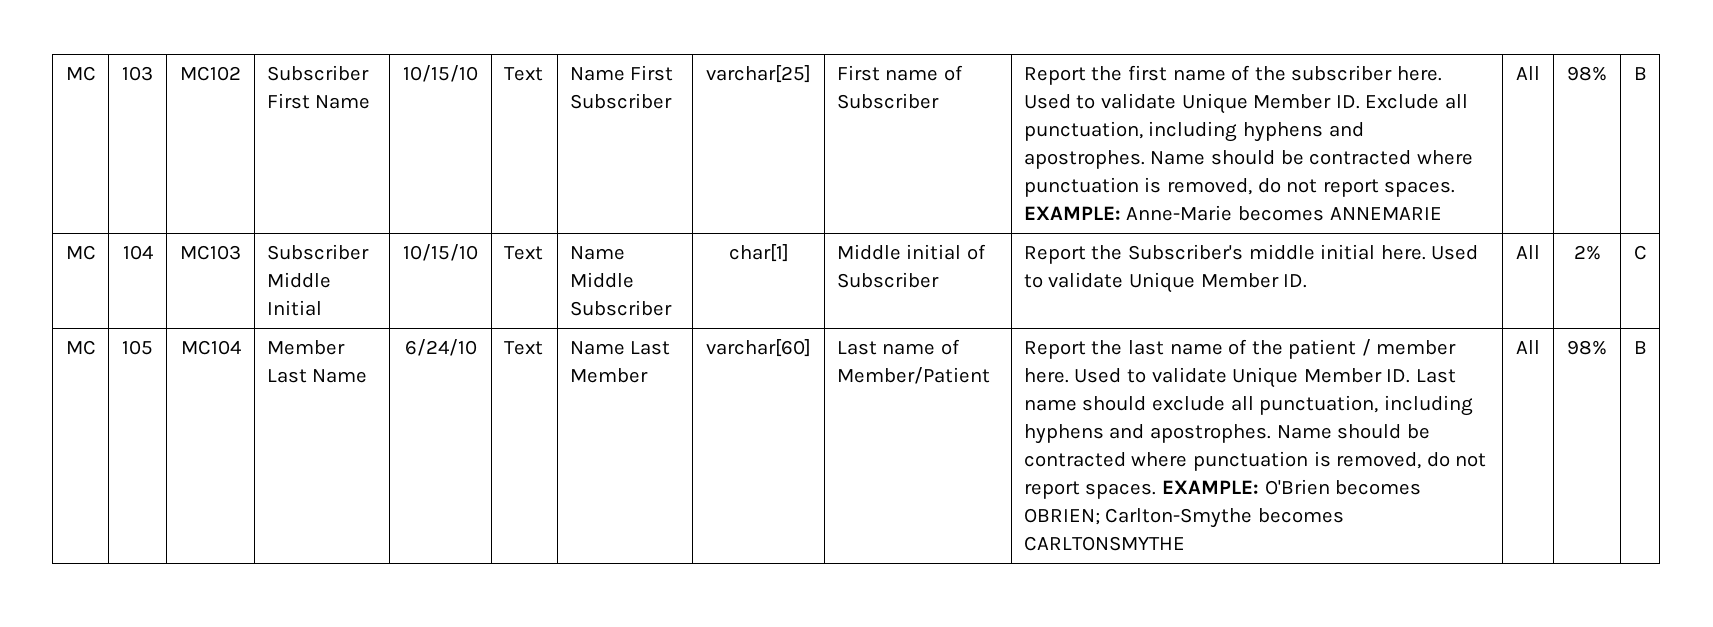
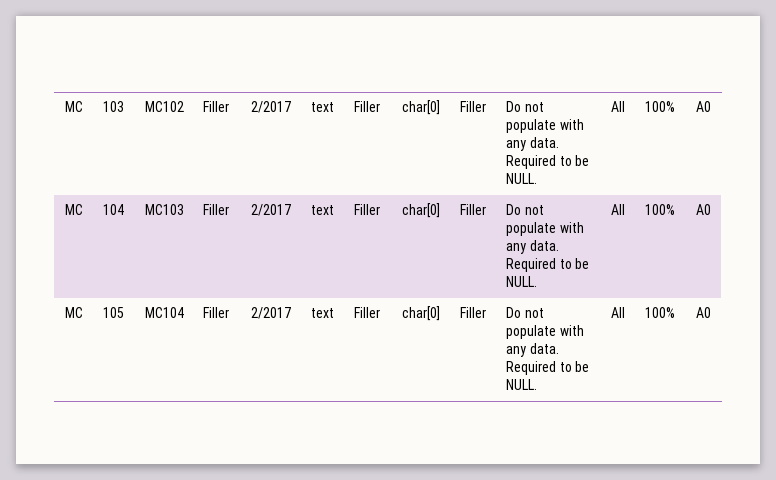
[266,65,369,81] [266,93,371,109] [403,65,478,82] [503,67,543,81] [569,65,674,81] [569,93,672,109] [706,65,811,83] [836,65,964,81] [836,93,939,109] [1023,65,1442,85] [1023,93,1468,114] [1023,121,1364,142] [1023,150,1473,169] [1023,177,1456,197] [1023,205,1442,221] [1516,66,1540,80] [1567,66,1607,81] [1633,67,1647,80] Subscriber First Name | 10/15/10 | Text | Name First Subscriber | varchar[25] | First name of Subscriber | Report the first name of the subscriber here. Used to validate Unique Member ID. Exclude all punctuation, including hyphens and apostrophes. Name should be contracted where punctuation is removed, do not report spaces. EXAMPLE: Anne-Marie becomes ANNEMARIE | All | 98% | B -> [202,101,229,112] [251,101,291,113] [310,102,334,112] [353,101,380,112] [402,100,440,115] [459,101,486,112] [505,101,544,112] [505,119,584,133] [505,137,559,151] [505,155,590,169] [505,173,537,184] [610,101,625,112] [645,101,675,112] [696,101,711,112] Filler | 2/2017 | text | Filler | char[0] | Filler | Do not populate with any data. Required to be NULL. | All | 100% | A0
[266,244,369,260] [266,272,331,288] [266,300,322,316] [403,244,478,261] [503,246,543,260] [569,246,625,260] [569,272,634,288] [569,300,672,316] [728,244,789,262] [836,244,987,260] [836,272,939,288] [1023,244,1479,264] [1023,272,1308,293] [1516,245,1540,259] [1573,245,1601,260] [1633,245,1647,260] Subscriber Middle Initial | 10/15/10 | Text | Name Middle Subscriber | char[1] | Middle initial of Subscriber | Report the Subscriber's middle initial here. Used to validate Unique Member ID. | All | 2% | C -> [202,204,229,215] [251,204,291,216] [310,205,334,215] [353,204,380,215] [402,203,440,218] [459,204,486,215] [505,204,544,215] [505,222,584,236] [505,240,559,254] [505,258,590,272] [505,276,537,287] [610,204,625,215] [645,204,675,215] [696,204,711,215] Filler | 2/2017 | text | Filler | char[0] | Filler | Do not populate with any data. Required to be NULL. | All | 100% | A0
[266,340,345,355] [266,369,368,383] [404,339,477,356] [503,341,543,355] [569,341,671,355] [569,368,648,383] [706,339,811,357] [836,339,961,355] [836,367,990,384] [1023,339,1457,359] [1023,367,1456,388] [1023,395,1473,416] [1023,424,1430,444] [1023,451,1487,471] [1023,479,1422,499] [1023,508,1345,528] [1023,536,1185,551] [1516,340,1540,354] [1567,340,1607,355] [1633,341,1647,354] Member Last Name | 6/24/10 | Text | Name Last Member | varchar[60] | Last name of Member/Patient | Report the last name of the patient / member here. Used to validate Unique Member ID. Last name should exclude all punctuation, including hyphens and apostrophes. Name should be contracted where punctuation is removed, do not report spaces. EXAMPLE: O'Brien becomes OBRIEN; Carlton-Smythe becomes CARLTONSMYTHE | All | 98% | B -> [202,307,229,318] [251,307,291,319] [310,308,334,318] [353,307,380,318] [402,306,440,321] [459,307,486,318] [505,307,544,318] [505,325,584,339] [505,343,559,357] [505,361,590,375] [505,379,537,390] [610,307,625,318] [645,307,675,318] [696,307,711,318] Filler | 2/2017 | text | Filler | char[0] | Filler | Do not populate with any data. Required to be NULL. | All | 100% | A0

